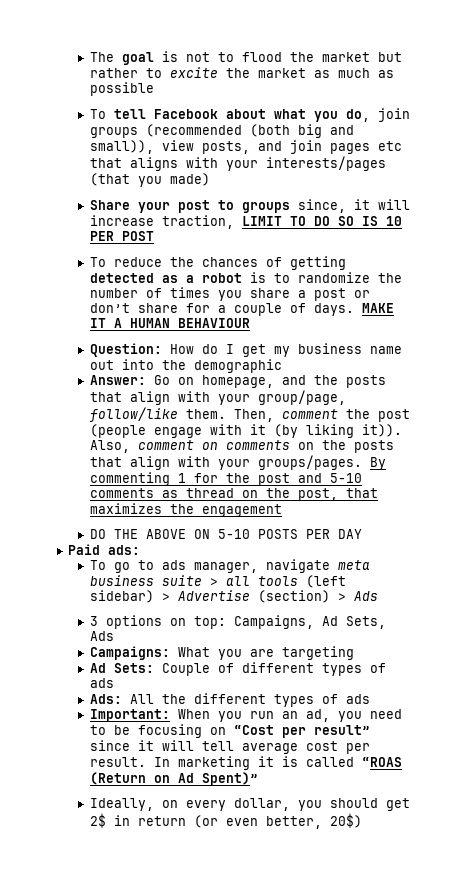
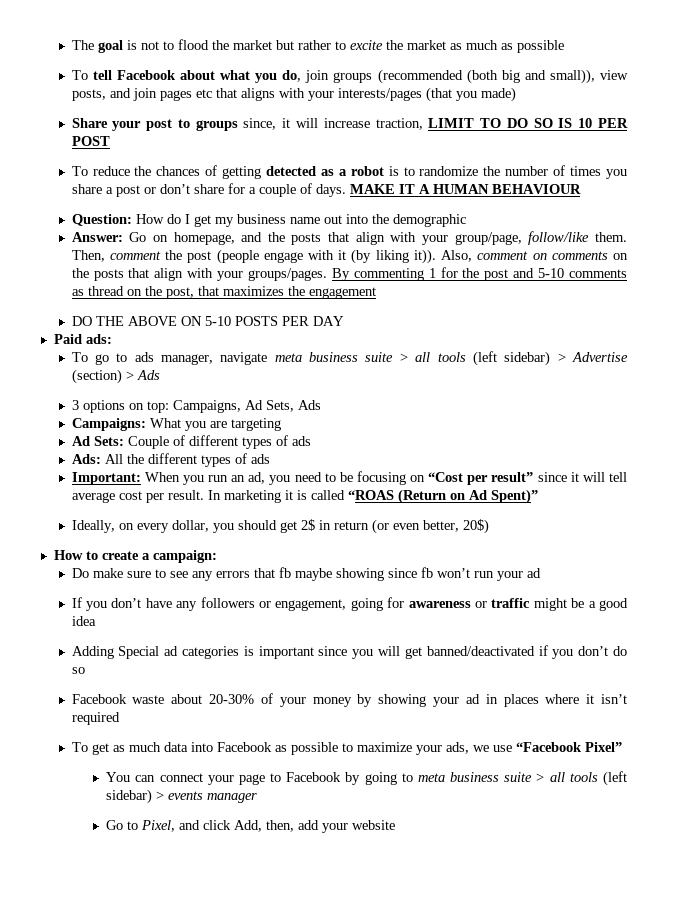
(362, 820) none -> [54,550,218,563] [71,567,541,581] [71,597,629,611] [71,616,96,626] [71,645,628,659] [71,667,85,674] [71,693,627,707] [71,712,120,725] [71,742,622,755] [106,771,628,786] [106,789,258,804] [106,820,396,833] // How to create a campaign: // Do make sure to see any errors that fb maybe showing since fb won’t run your ad // If you don’t have any followers or engagement, going for awareness or traffic might be a good idea // Adding Special ad categories is important since you will get banned/deactivated if you don’t do so // Facebook waste about 20-30% of your money by showing your ad in places where it isn’t required // To get as much data into Facebook as possible to maximize your ads, we use “Facebook Pixel” // You can connect your page to Facebook by going to meta business suite > all tools (left sidebar) > events manager // Go to Pixel, and click Add, then, add your website

